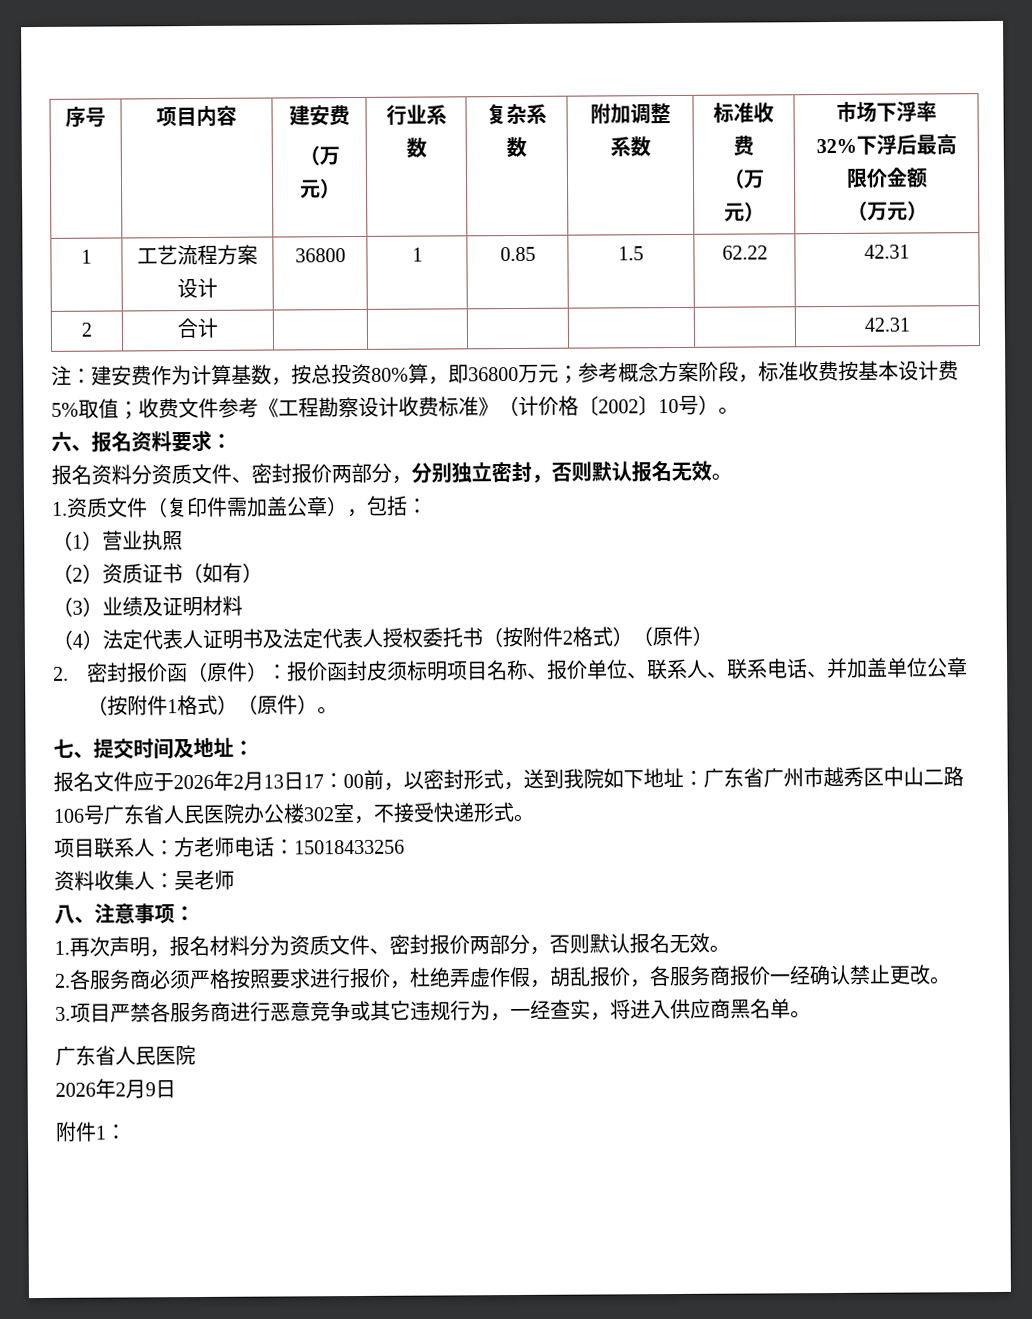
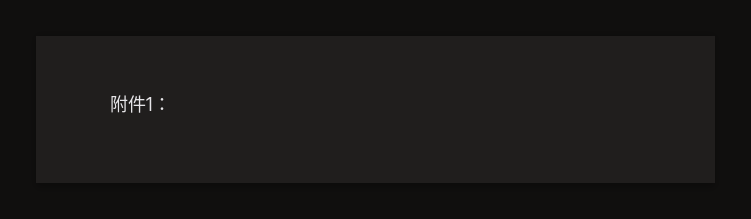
[65,106,106,128] [156,105,237,127] [288,105,350,126] [298,145,340,166] [298,178,341,199] [385,104,447,126] [405,137,427,158] [486,103,547,125] [506,136,527,158] [589,103,671,125] [609,136,651,157] [713,102,774,123] [733,135,754,156] [723,168,765,189] [724,201,765,222] [835,101,937,123] [815,134,957,155] [845,167,928,188] [846,200,928,221] [81,249,92,264] [137,244,258,266] [177,277,218,299] [294,248,346,263] [411,247,423,262] [499,246,536,262] [618,246,644,261] [721,245,768,260] [864,244,910,259] [81,322,92,337] [177,317,218,339] [864,317,910,332] [51,360,959,386] [51,394,739,420] [51,430,232,453] [51,460,732,485] [52,495,428,518] [52,530,183,551] [52,562,263,584] [52,595,243,617] [52,625,713,650] [53,657,968,683] [86,694,338,716] [53,737,254,760] [53,766,964,792] [53,802,535,825] [54,836,405,859] [54,869,235,891] [54,903,195,924] [54,932,730,958] [54,964,951,990] [55,998,811,1023] [55,1045,196,1066] [55,1078,176,1099] 序号 | 项目内容 | 建安费 // （万元） | 行业系数 | 复杂系数 | 附加调整系数 | 标准收费 // （万元） | 市场下浮率 // 32%下浮后最高限价金额 // （万元） // 1 | 工艺流程方案设计 | 36800 | 1 | 0.85 | 1.5 | 62.22 | 42.31 // 2 | 合计 | | | | | | 42.31 // 注：建安费作为计算基数，按总投资80%算，即36800万元；参考概念方案阶段，标准收费按基本设计费5%取值；收费文件参考《工程勘察设计收费标准》（计价格〔2002〕10号）。 // 六、报名资料要求： // 报名资料分资质文件、密封报价两部分，分别独立密封，否则默认报名无效。 // 1.资质文件（复印件需加盖公章），包括： // （1）营业执照 // （2）资质证书（如有） // （3）业绩及证明材料 // （4）法定代表人证明书及法定代表人授权委托书（按附件2格式）（原件） // 2.密封报价函（原件）：报价函封皮须标明项目名称、报价单位、联系人、联系电话、并加盖单位公章（按附件1格式）（原件）。 // 七、提交时间及地址： // 报名文件应于2026年2月13日17：00前，以密封形式，送到我院如下地址：广东省广州市越秀区中山二路106号广东省人民医院办公楼302室，不接受快递形式。 // 项目联系人：方老师电话：15018433256 // 资料收集人：吴老师 // 八、注意事项： // 1.再次声明，报名材料分为资质文件、密封报价两部分，否则默认报名无效。 // 2.各服务商必须严格按照要求进行报价，杜绝弄虚作假，胡乱报价，各服务商报价一经确认禁止更改。 // 3.项目严禁各服务商进行恶意竞争或其它违规行为，一经查实，将进入供应商黑名单。 // 广东省人民医院 // 2026年2月9日 // -> (110, 104) none

